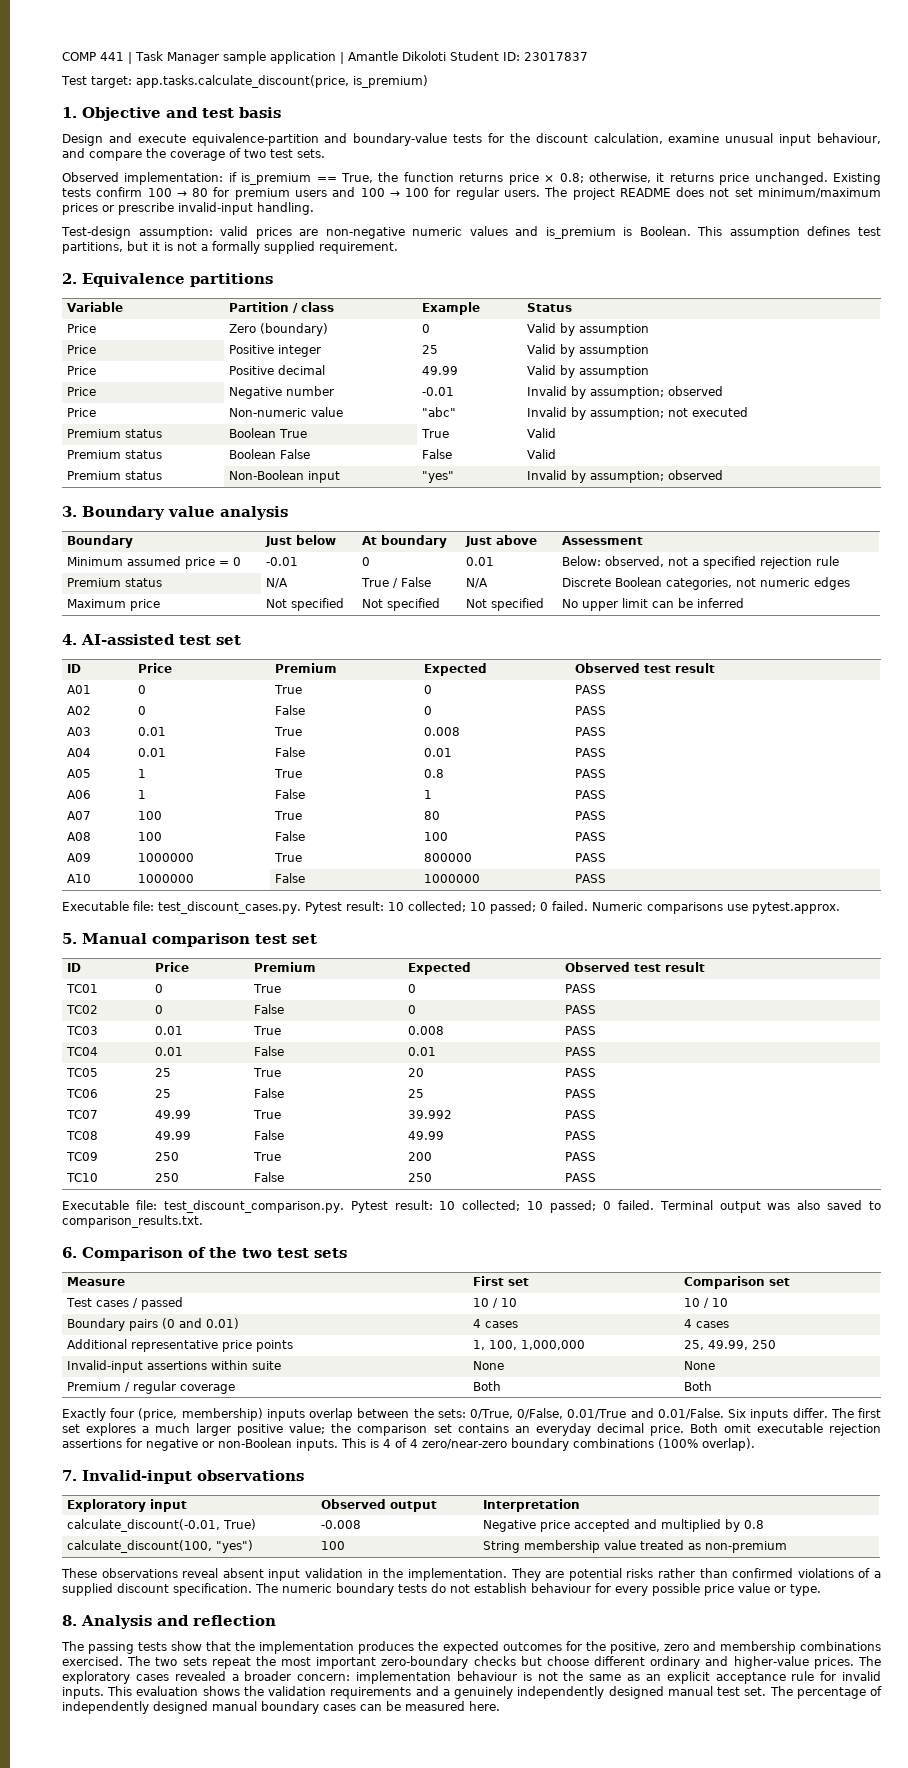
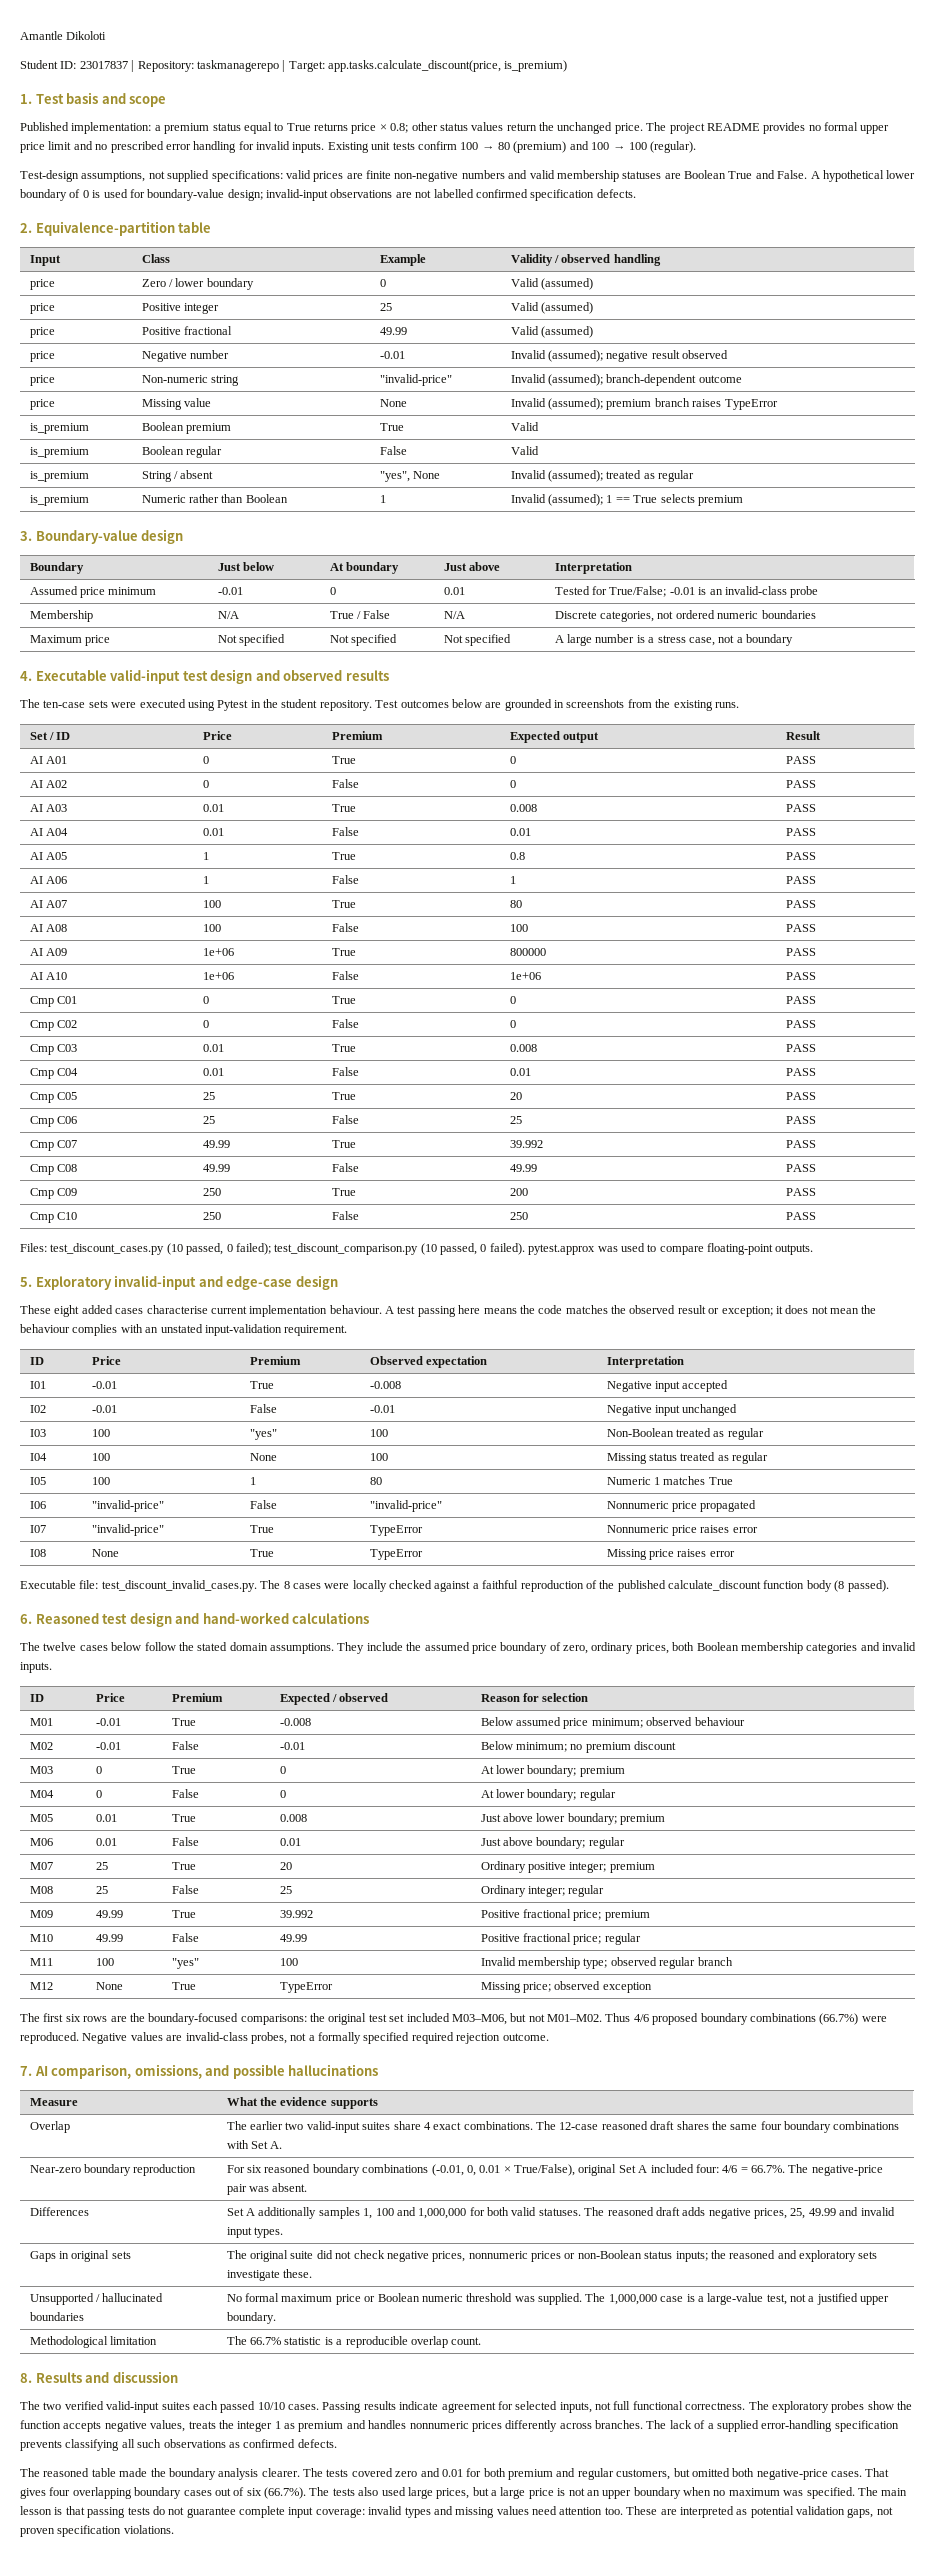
[62,51,344,64] COMP 441 | Task Manager sample application | -> (20, 35) none
(446, 56) none -> (107, 35) //
[61,75,428,88] [62,107,281,121] [62,133,881,146] [62,148,325,161] [62,172,881,185] // Test target: app.tasks.calculate_discount(price, is_premium) // 1. Objective and test basis // Design and execute equivalence-partition and boundary-value tests for the discount calculation, examine unusual input behaviour, and compare the coverage of two test sets. // Observed implementation: if is_premium == True, the function returns price × 0.8; otherwise, it returns price unchanged. Existing -> [131,60,568,72] [20,92,167,107] [20,122,890,134] [20,141,391,153] | Repository: taskmanagerepo | Target: app.tasks.calculate_discount(price, is_premium) // 1. Test basis and scope // Published implementation: a premium status equal to True returns price × 0.8; other status values return the unchanged price. The project README provides no formal upper price limit and no prescribed error handling for invalid inputs. Existing unit
[213,187,327,200] for premium users -> [513,141,567,153] (premium)
[434,187,882,200] [62,202,314,215] [61,226,881,239] [62,241,398,254] [62,273,273,287] [66,302,123,312] [228,302,334,313] [421,302,480,315] [526,303,572,312] [66,324,96,333] [228,323,328,336] for regular users. The project README does not set minimum/maximum prices or prescribe invalid-input handling. // Test-design assumption: valid prices are non-negative numeric values and is_premium is Boolean. This assumption defines test partitions, but it is not a formally supplied requirement. // 2. Equivalence partitions // Variable | Partition / class | Example | Status // Price | Zero (boundary) -> [650,141,697,153] [20,170,916,182] [20,189,636,201] [20,221,212,236] [29,255,61,266] [141,254,170,263] [379,254,426,266] [510,254,661,266] [29,279,55,290] [141,278,254,290] (regular). // Test-design assumptions, not supplied specifications: valid prices are finite non-negative numbers and valid membership statuses are Boolean True and False. A hypothetical lower boundary of 0 is used for boundary-value design; invalid-input observations are not labelled confirmed specification defects. // 2. Equivalence-partition table // Input | Class | Example | Validity / observed handling // price | Zero / lower boundary
[559,323,649,336] [66,345,96,354] by assumption // Price -> [541,278,594,290] [29,303,55,314] (assumed) // price
[559,344,649,357] [66,366,96,375] [228,365,325,375] by assumption // Price | Positive decimal -> [541,302,594,314] [29,327,55,338] [141,326,233,335] (assumed) // price | Positive fractional
[559,365,649,378] [66,387,96,396] by assumption // Price -> [541,326,594,338] [29,351,55,362] (assumed) // price
[570,386,723,399] [66,408,96,417] by assumption; observed // Price -> [548,350,729,362] [29,375,55,386] (assumed); negative result observed // price
[310,407,343,417] [421,407,456,417] [526,407,748,420] [66,429,162,438] [228,428,307,438] value | "abc" | Invalid by assumption; not executed // Premium status | Boolean True -> [211,375,240,386] [379,374,452,386] [510,374,742,386] [29,399,55,410] [141,398,212,410] [379,399,407,407] [510,398,778,410] [29,423,89,434] [141,422,232,434] string | "invalid-price" | Invalid (assumed); branch-dependent outcome // price | Missing value | None | Invalid (assumed); premium branch raises TypeError // is_premium | Boolean premium
[66,450,162,459] [228,449,310,459] Premium status | Boolean False -> [29,447,89,458] [141,446,223,458] is_premium | Boolean regular
[66,471,162,480] [228,470,340,483] [421,471,454,483] [526,470,723,483] [62,506,288,520] Premium status | Non-Boolean input | "yes" | Invalid by assumption; observed // 3. Boundary value analysis -> [29,471,89,482] [141,470,214,482] [379,471,441,482] [510,470,695,482] [29,495,89,506] [141,494,288,503] [379,495,386,503] [510,494,743,506] [20,529,184,544] is_premium | String / absent | "yes", None | Invalid (assumed); treated as regular // is_premium | Numeric rather than Boolean | 1 | Invalid (assumed); 1 == True selects premium // 3. Boundary-value design
[561,536,643,545] [66,556,241,569] [265,557,298,566] [361,557,370,566] [465,557,494,566] [561,556,839,569] [66,578,162,587] Assessment // Minimum assumed price = 0 | -0.01 | 0 | 0.01 | Below: observed, not a specified rejection rule // Premium status -> [554,562,632,574] [29,586,157,598] [217,587,243,595] [329,587,336,595] [443,587,465,595] [554,586,819,598] [29,610,93,622] Interpretation // Assumed price minimum | -0.01 | 0 | 0.01 | Tested for True/False; -0.01 is an invalid-class probe // Membership
[614,577,662,587] Boolean -> (597, 615) none
[759,577,850,590] numeric edges -> [675,610,816,619] ordered numeric boundaries
[561,598,744,611] [62,634,241,645] [66,664,81,673] [137,663,172,673] [274,663,337,673] [423,663,487,676] [574,663,715,673] No upper limit can be inferred // 4. AI-assisted test set // ID | Price | Premium | Expected | Observed test result // -> [554,634,794,646] [20,669,389,684] [20,699,739,711] [29,732,71,740] [202,731,232,740] [331,731,383,740] [509,731,600,743] [785,731,821,740] [29,756,43,764] A large number is a stress case, not a boundary // 4. Executable valid-input test design and observed results // The ten-case sets were executed using Pytest in the student repository. Test outcomes below are grounded in screenshots from the existing runs. // Set / ID | Price | Premium | Expected output | Result // AI
(606, 689) none -> [29,780,43,788] AI
(606, 710) none -> [29,804,43,812] AI
(606, 731) none -> [29,828,43,836] AI
(606, 752) none -> [29,852,43,860] AI
(606, 773) none -> [29,876,43,884] AI
(606, 794) none -> [29,900,43,908] AI
(606, 815) none -> [29,924,43,932] AI
(606, 836) none -> [29,948,43,956] AI
[137,853,194,862] 1000000 -> [202,948,234,956] 1e+06
(606, 857) none -> [29,972,43,980] AI
[137,874,194,883] [274,873,305,883] [423,874,480,883] [574,874,606,883] [62,901,840,914] [62,933,317,947] [66,963,81,972] [154,962,189,972] [253,962,316,972] [407,962,471,975] [564,962,705,972] [65,984,98,993] [154,984,163,993] [252,984,281,993] [407,984,416,993] [564,984,596,993] [65,1005,98,1014] [154,1005,163,1014] [253,1004,284,1014] [407,1005,416,1014] [564,1005,596,1014] [65,1026,98,1035] [154,1026,183,1035] [252,1026,281,1035] [407,1026,444,1035] [564,1026,596,1035] [65,1047,98,1056] [154,1047,183,1056] [253,1046,284,1056] [407,1047,436,1056] [564,1047,596,1056] [65,1068,98,1077] 1000000 | False | 1000000 | PASS // Executable file: test_discount_cases.py. Pytest result: 10 collected; 10 passed; 0 failed. Numeric comparisons use pytest.approx. // 5. Manual comparison test set // ID | Price | Premium | Expected | Observed test result // TC01 | 0 | True | 0 | PASS // TC02 | 0 | False | 0 | PASS // TC03 | 0.01 | True | 0.008 | PASS // TC04 | 0.01 | False | 0.01 | PASS // TC05 -> [202,972,234,980] [331,971,359,980] [509,972,541,980] [785,972,816,980] [29,996,78,1007] [202,996,209,1004] [331,996,356,1004] [509,996,516,1004] [785,996,816,1004] [29,1020,78,1031] [202,1020,209,1028] [331,1019,359,1028] [509,1020,516,1028] [785,1020,816,1028] [29,1044,78,1055] [202,1044,224,1052] [331,1044,356,1052] [509,1044,537,1052] [785,1044,816,1052] [29,1068,79,1079] [202,1068,224,1076] [331,1067,359,1076] [509,1068,531,1076] [785,1068,816,1076] [29,1092,78,1103] 1e+06 | False | 1e+06 | PASS // Cmp C01 | 0 | True | 0 | PASS // Cmp C02 | 0 | False | 0 | PASS // Cmp C03 | 0.01 | True | 0.008 | PASS // Cmp C04 | 0.01 | False | 0.01 | PASS // Cmp C05
[65,1089,98,1098] TC06 -> [29,1116,78,1127] Cmp C06
[65,1110,98,1119] TC07 -> [29,1140,78,1151] Cmp C07
[65,1131,98,1140] TC08 -> [29,1164,78,1175] Cmp C08
[65,1152,98,1161] TC09 -> [29,1188,78,1199] Cmp C09
[65,1173,98,1182] TC10 -> [29,1212,78,1223] Cmp C10
[62,1200,881,1213] [62,1215,203,1228] [62,1247,347,1261] [66,1277,125,1286] [472,1276,529,1286] [683,1276,790,1289] [65,1297,183,1310] [472,1298,517,1308] [683,1298,728,1308] [66,1318,239,1331] [472,1319,518,1328] [683,1319,729,1328] [66,1339,293,1352] [472,1340,585,1350] [683,1340,776,1350] [66,1360,281,1373] [472,1361,504,1370] [683,1361,715,1370] [66,1381,235,1394] [472,1381,501,1391] [683,1381,712,1391] [62,1408,881,1421] [62,1423,881,1436] [62,1438,755,1451] [62,1470,304,1484] [66,1499,187,1512] [320,1499,437,1512] [482,1499,580,1512] [66,1519,256,1532] Executable file: test_discount_comparison.py. Pytest result: 10 collected; 10 passed; 0 failed. Terminal output was also saved to comparison_results.txt. // 6. Comparison of the two test sets // Measure | First set | Comparison set // Test cases / passed | 10 / 10 | 10 / 10 // Boundary pairs (0 and 0.01) | 4 cases | 4 cases // Additional representative price points | 1, 100, 1,000,000 | 25, 49.99, 250 // Invalid-input assertions within suite | None | None // Premium / regular coverage | Both | Both // Exactly four (price, membership) inputs overlap between the sets: 0/True, 0/False, 0.01/True and 0.01/False. Six inputs differ. The first set explores a much larger positive value; the comparison set contains an everyday decimal price. Both omit executable rejection assertions for negative or non-Boolean inputs. This is 4 of 4 zero/near-zero boundary combinations (100% overlap). // 7. Invalid-input observations // Exploratory input | Observed output | Interpretation // calculate_discount(-0.01, True) -> [20,1243,814,1255] [20,1275,338,1290] [20,1305,877,1317] [20,1324,348,1336] [29,1357,44,1365] [91,1356,121,1365] [249,1356,301,1365] [369,1356,488,1368] [606,1356,684,1368] [29,1381,46,1389] [91,1381,117,1389] [249,1381,274,1389] Files: test_discount_cases.py (10 passed, 0 failed); test_discount_comparison.py (10 passed, 0 failed). pytest.approx was used to compare floating-point outputs. // 5. Exploratory invalid-input and edge-case design // These eight added cases characterise current implementation behaviour. A test passing here means the code matches the observed result or exception; it does not mean the behaviour complies with an unstated input-validation requirement. // ID | Price | Premium | Observed expectation | Interpretation // I01 | -0.01 | True
[539,1520,570,1532] price -> [655,1381,681,1392] input
[633,1519,764,1532] [66,1540,253,1553] [320,1541,345,1550] [482,1540,787,1553] [61,1568,881,1581] [62,1583,821,1596] [62,1615,276,1629] [61,1641,881,1654] [62,1656,881,1669] [62,1671,882,1684] [62,1686,883,1699] [62,1701,500,1714] and multiplied by 0.8 // calculate_discount(100, "yes") | 100 | String membership value treated as non-premium // These observations reveal absent input validation in the implementation. They are potential risks rather than confirmed violations of a supplied discount specification. The numeric boundary tests do not establish behaviour for every possible price value or type. // 8. Analysis and reflection // The passing tests show that the implementation produces the expected outcomes for the positive, zero and membership combinations exercised. The two sets repeat the most important zero-boundary checks but choose different ordinary and higher-value prices. The exploratory cases revealed a broader concern: implementation behaviour is not the same as an explicit acceptance rule for invalid inputs. This evaluation shows the validation requirements and a genuinely independently designed manual test set. The percentage of independently designed manual boundary cases can be measured here. -> [29,1405,46,1413] [91,1405,117,1413] [249,1404,277,1413] [369,1405,395,1413] [606,1404,738,1416] [29,1429,46,1437] [91,1429,110,1437] [249,1429,277,1440] [369,1429,388,1437] [606,1428,764,1440] [29,1453,47,1461] [91,1453,110,1461] [249,1453,277,1461] [369,1453,388,1461] [606,1452,769,1464] [29,1477,46,1485] [91,1477,110,1485] [249,1477,256,1485] [369,1477,382,1485] [606,1476,733,1485] [29,1501,46,1509] [91,1500,164,1512] [249,1500,277,1509] [369,1500,442,1512] [606,1500,757,1512] [29,1525,46,1533] [91,1524,164,1536] [249,1525,274,1533] [369,1525,423,1536] [606,1525,758,1536] [29,1549,46,1557] [91,1549,119,1557] [249,1549,274,1557] [369,1549,423,1560] [606,1549,735,1560] [20,1580,889,1592] [20,1612,370,1627] [20,1642,916,1654] [20,1662,52,1673] [29,1694,44,1702] [95,1693,125,1702] [171,1693,223,1702] [279,1693,389,1705] [480,1693,589,1702] [29,1718,53,1726] [95,1718,121,1726] [171,1718,196,1726] [279,1718,311,1726] [480,1717,745,1729] [29,1742,53,1750] [95,1742,121,1750] [171,1741,199,1750] [279,1742,305,1750] [480,1741,677,1753] [29,1766,53,1774] [95,1766,102,1774] [171,1766,196,1774] [279,1766,286,1774] [480,1765,625,1777] [29,1790,54,1798] [95,1790,102,1798] [171,1789,199,1798] [279,1790,286,1798] [480,1789,616,1801] [29,1814,53,1822] [95,1814,117,1822] [171,1814,196,1822] [279,1814,307,1822] [480,1813,666,1825] [29,1838,53,1846] [95,1838,117,1846] [171,1837,199,1846] [279,1838,301,1846] [480,1837,625,1849] [29,1862,53,1870] [95,1862,108,1870] [171,1862,196,1870] [279,1862,292,1870] [480,1861,655,1873] [29,1886,53,1894] [95,1886,108,1894] [171,1885,199,1894] [279,1886,292,1894] [480,1885,605,1897] [29,1910,53,1918] [95,1910,123,1918] [171,1910,196,1918] [279,1910,313,1918] [480,1909,650,1921] [29,1934,53,1942] [95,1934,123,1942] [171,1933,199,1942] [279,1934,307,1942] [480,1933,641,1945] [29,1958,53,1966] [95,1958,114,1966] [171,1958,199,1969] [279,1958,298,1966] [480,1957,733,1969] [29,1982,53,1990] [95,1982,123,1990] [171,1982,196,1990] [279,1982,333,1993] [480,1981,652,1993] [20,2013,887,2025] [20,2032,549,2044] [20,2064,379,2079] [29,2098,78,2106] [226,2097,378,2109] [29,2121,70,2133] [226,2121,900,2133] [226,2140,283,2149] [29,2164,197,2176] [226,2164,883,2176] [226,2183,308,2195] [29,2207,89,2216] [226,2207,895,2219] [226,2227,284,2238] [29,2250,131,2262] [226,2250,878,2262] [226,2269,313,2281] [29,2293,164,2305] [29,2312,84,2321] [226,2293,890,2305] [226,2312,276,2324] [29,2336,158,2348] [226,2336,482,2348] [20,2371,178,2383] [20,2401,912,2413] [20,2420,899,2432] [20,2439,337,2451] [20,2468,890,2480] [20,2487,908,2499] [20,2506,893,2518] [20,2525,174,2537] // I02 | -0.01 | False | -0.01 | Negative input unchanged // I03 | 100 | "yes" | 100 | Non-Boolean treated as regular // I04 | 100 | None | 100 | Missing status treated as regular // I05 | 100 | 1 | 80 | Numeric 1 matches True // I06 | "invalid-price" | False | "invalid-price" | Nonnumeric price propagated // I07 | "invalid-price" | True | TypeError | Nonnumeric price raises error // I08 | None | True | TypeError | Missing price raises error // Executable file: test_discount_invalid_cases.py. The 8 cases were locally checked against a faithful reproduction of the published calculate_discount function body (8 passed). // 6. Reasoned test design and hand-worked calculations // The twelve cases below follow the stated domain assumptions. They include the assumed price boundary of zero, ordinary prices, both Boolean membership categories and invalid inputs. // ID | Price | Premium | Expected / observed | Reason for selection // M01 | -0.01 | True | -0.008 | Below assumed price minimum; observed behaviour // M02 | -0.01 | False | -0.01 | Below minimum; no premium discount // M03 | 0 | True | 0 | At lower boundary; premium // M04 | 0 | False | 0 | At lower boundary; regular // M05 | 0.01 | True | 0.008 | Just above lower boundary; premium // M06 | 0.01 | False | 0.01 | Just above boundary; regular // M07 | 25 | True | 20 | Ordinary positive integer; premium // M08 | 25 | False | 25 | Ordinary integer; regular // M09 | 49.99 | True | 39.992 | Positive fractional price; premium // M10 | 49.99 | False | 49.99 | Positive fractional price; regular // M11 | 100 | "yes" | 100 | Invalid membership type; observed regular branch // M12 | None | True | TypeError | Missing price; observed exception // The first six rows are the boundary-focused comparisons: the original test set included M03–M06, but not M01–M02. Thus 4/6 proposed boundary combinations (66.7%) were reproduced. Negative values are invalid-class probes, not a formally specified required rejection outcome. // 7. AI comparison, omissions, and possible hallucinations // Measure | What the evidence supports // Overlap | The earlier two valid-input suites share 4 exact combinations. The 12-case reasoned draft shares the same four boundary combinations with Set A. // Near-zero boundary reproduction | For six reasoned boundary combinations (-0.01, 0, 0.01 × True/False), original Set A included four: 4/6 = 66.7%. The negative-price pair was absent. // Differences | Set A additionally samples 1, 100 and 1,000,000 for both valid statuses. The reasoned draft adds negative prices, 25, 49.99 and invalid input types. // Gaps in original sets | The original suite did not check negative prices, nonnumeric prices or non-Boolean status inputs; the reasoned and exploratory sets investigate these. // Unsupported / hallucinated boundaries | No formal maximum price or Boolean numeric threshold was supplied. The 1,000,000 case is a large-value test, not a justified upper boundary. // Methodological limitation | The 66.7% statistic is a reproducible overlap count. // 8. Results and discussion // The two verified valid-input suites each passed 10/10 cases. Passing results indicate agreement for selected inputs, not full functional correctness. The exploratory probes show the function accepts negative values, treats the integer 1 as premium and handles nonnumeric prices differently across branches. The lack of a supplied error-handling specification prevents classifying all such observations as confirmed defects. // The reasoned table made the boundary analysis clearer. The tests covered zero and 0.01 for both premium and regular customers, but omitted both negative-price cases. That gives four overlapping boundary cases out of six (66.7%). The tests also used large prices, but a large price is not an upper boundary when no maximum was specified. The main lesson is that passing tests do not guarantee complete input coverage: invalid types and missing values need attention too. These are interpreted as potential validation gaps, not proven specification violations.

